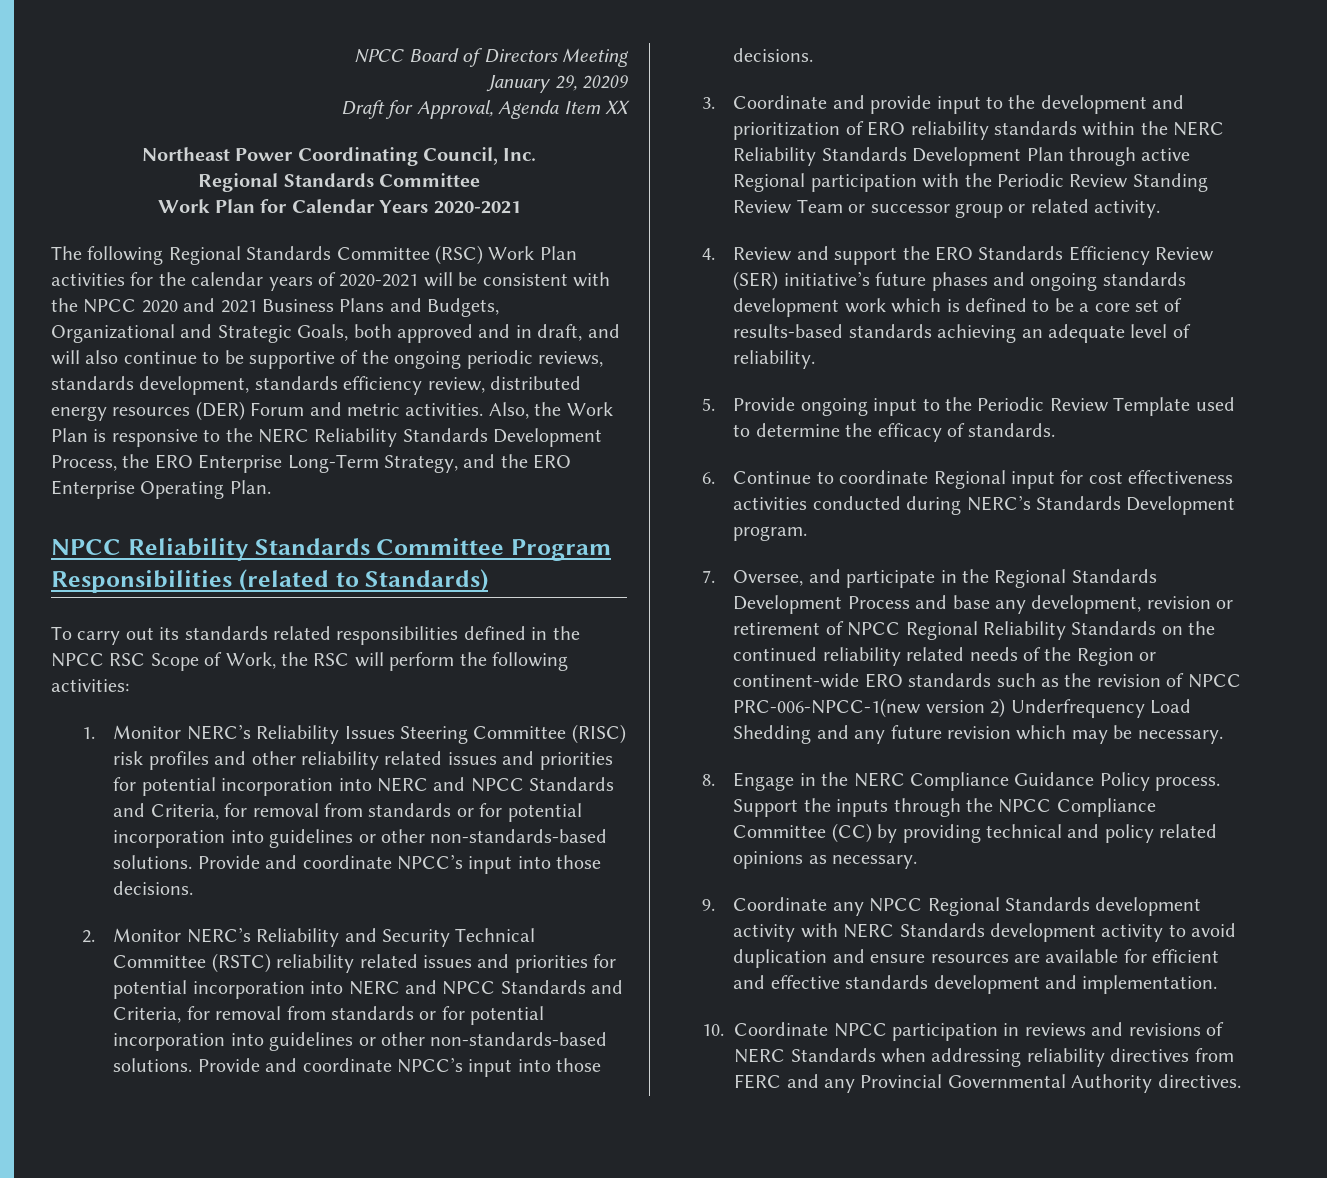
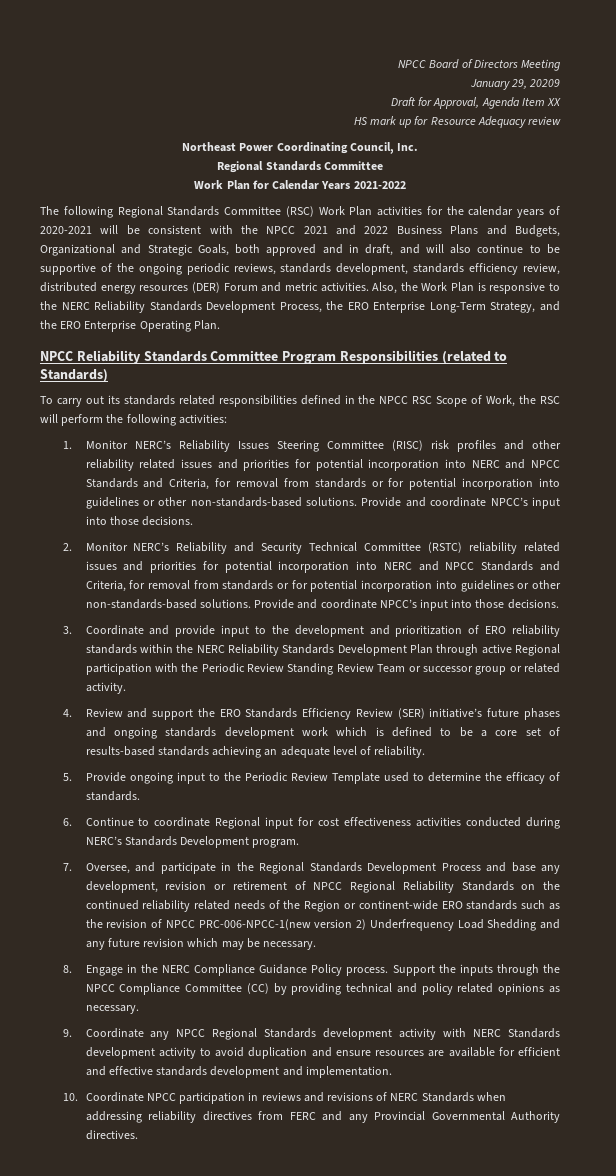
(630, 107) none -> [353,116,561,128] // HS mark up for Resource Adequacy review
[433,201,521,214] 2020-2021 -> [353,181,406,189] 2021-2022
[141,298,257,313] 2020 and 2021 -> [303,225,389,235] 2021 and 2022

